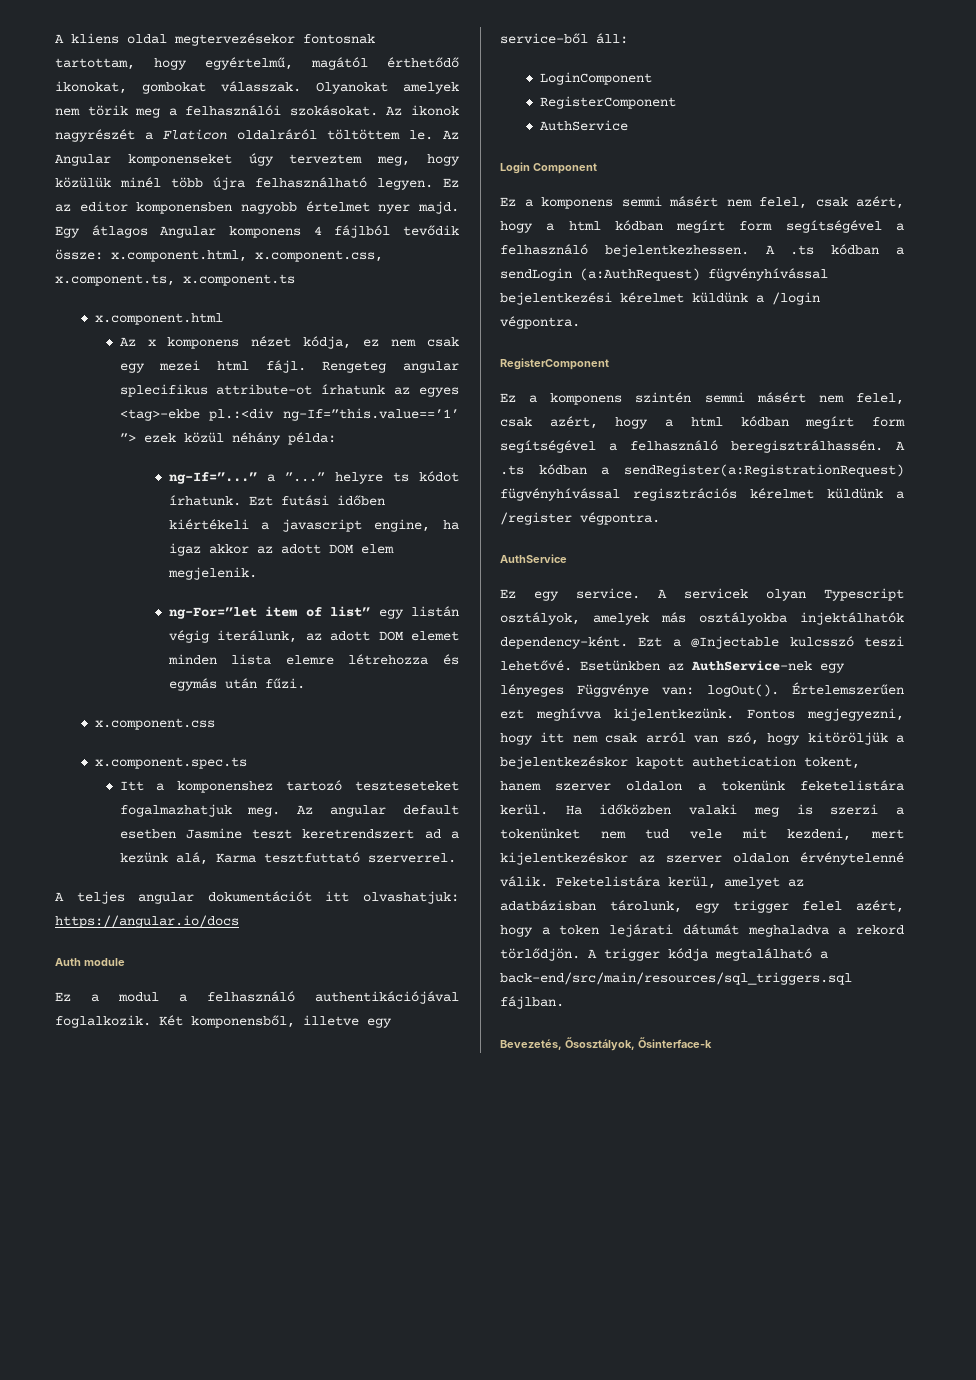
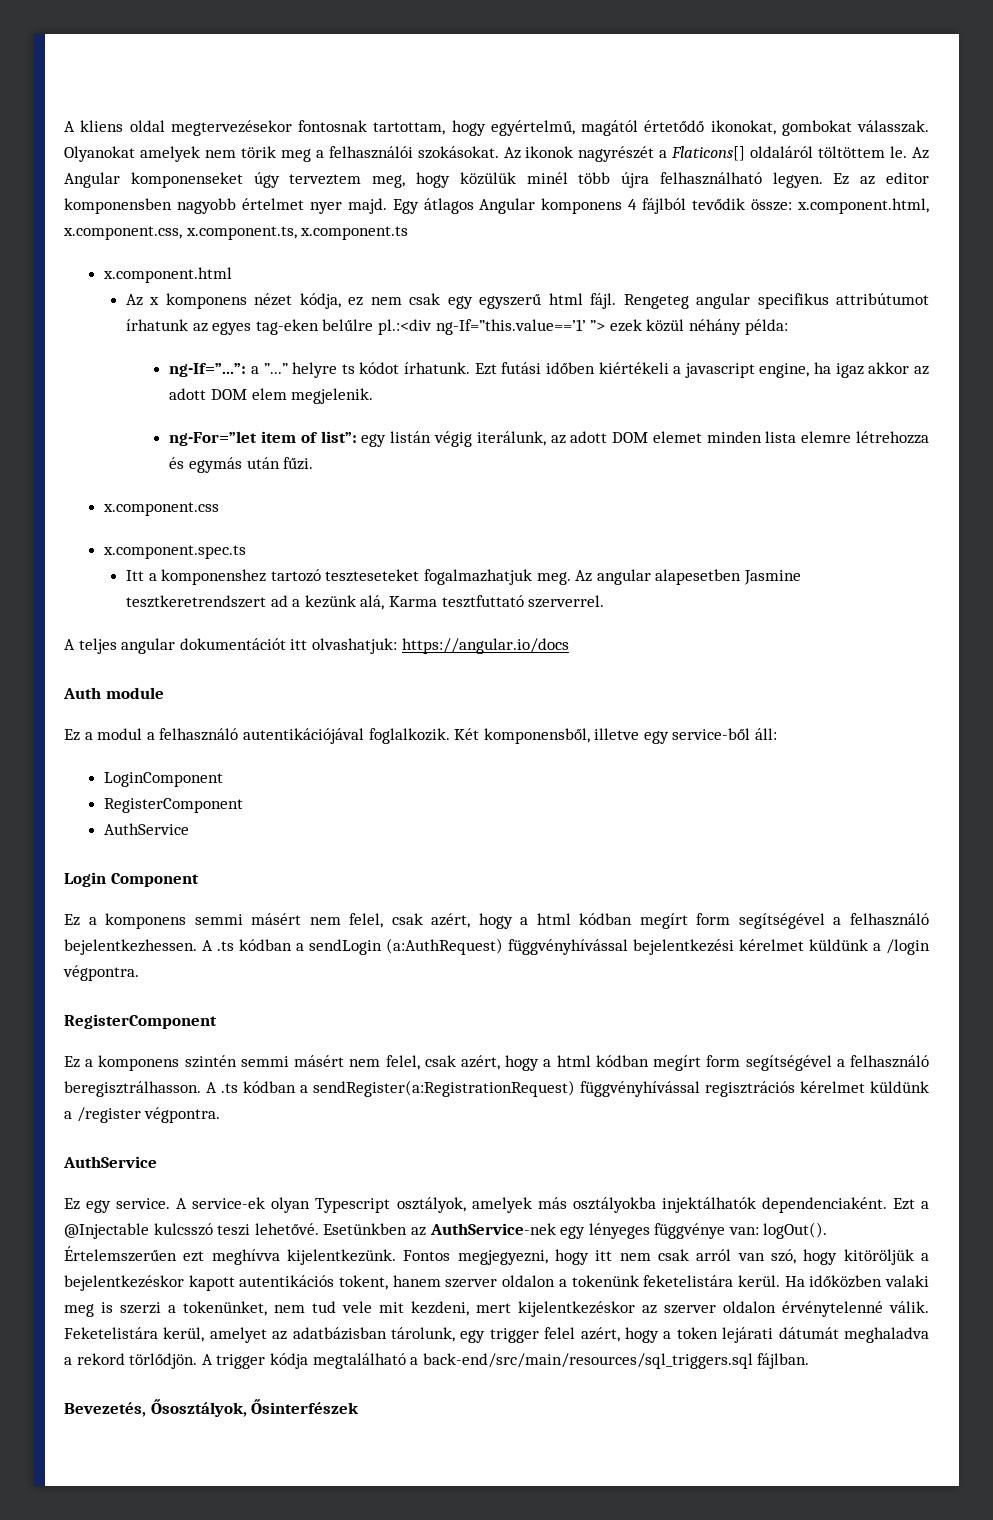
[387,57,459,68] érthetődő -> [644,120,705,132] értetődő
[163,129,317,140] Flaticon oldalráról -> [671,146,814,161] Flaticons[] oldaláról
[159,360,201,371] mezei -> [479,294,542,309] egyszerű
[119,384,313,397] splecifikus attribute-ot -> [757,293,930,309] specifikus attribútumot
[119,409,200,421] <tag>-ekbe -> [255,319,374,335] tag-eken belűlre
[168,472,257,484] ng-If=”...” -> [169,363,247,377] ng-If=”...”:
[330,606,371,617] list” -> [320,431,357,443] list”:
[402,805,459,815] [119,828,415,839] default esetben Jasmine teszt keretrendszert -> [655,569,801,585] [126,595,267,608] alapesetben Jasmine tesztkeretrendszert
[315,991,459,1004] authentikációjával -> [242,728,364,744] autentikációjával
[708,268,828,281] fügvényhívással -> [508,939,628,955] függvényhívással
[731,440,883,453] beregisztrálhassén. -> [64,1081,201,1097] beregisztrálhasson.
[500,488,620,501] fügvényhívással -> [580,1081,700,1097] függvényhívással
[684,588,748,599] servicek -> [192,1197,266,1209] service-ek
[500,636,628,649] dependency-ként. -> [761,1197,887,1213] dependenciaként.
[577,684,649,697] Függvénye -> [654,1223,726,1239] függvénye
[692,756,796,767] authetication -> [239,1275,335,1287] autentikációs
[500,828,580,839] tokenünket -> [183,1301,267,1316] tokenünket,
[638,1037,712,1048] Ősinterface-k -> [251,1399,360,1414] Ősinterfészek

